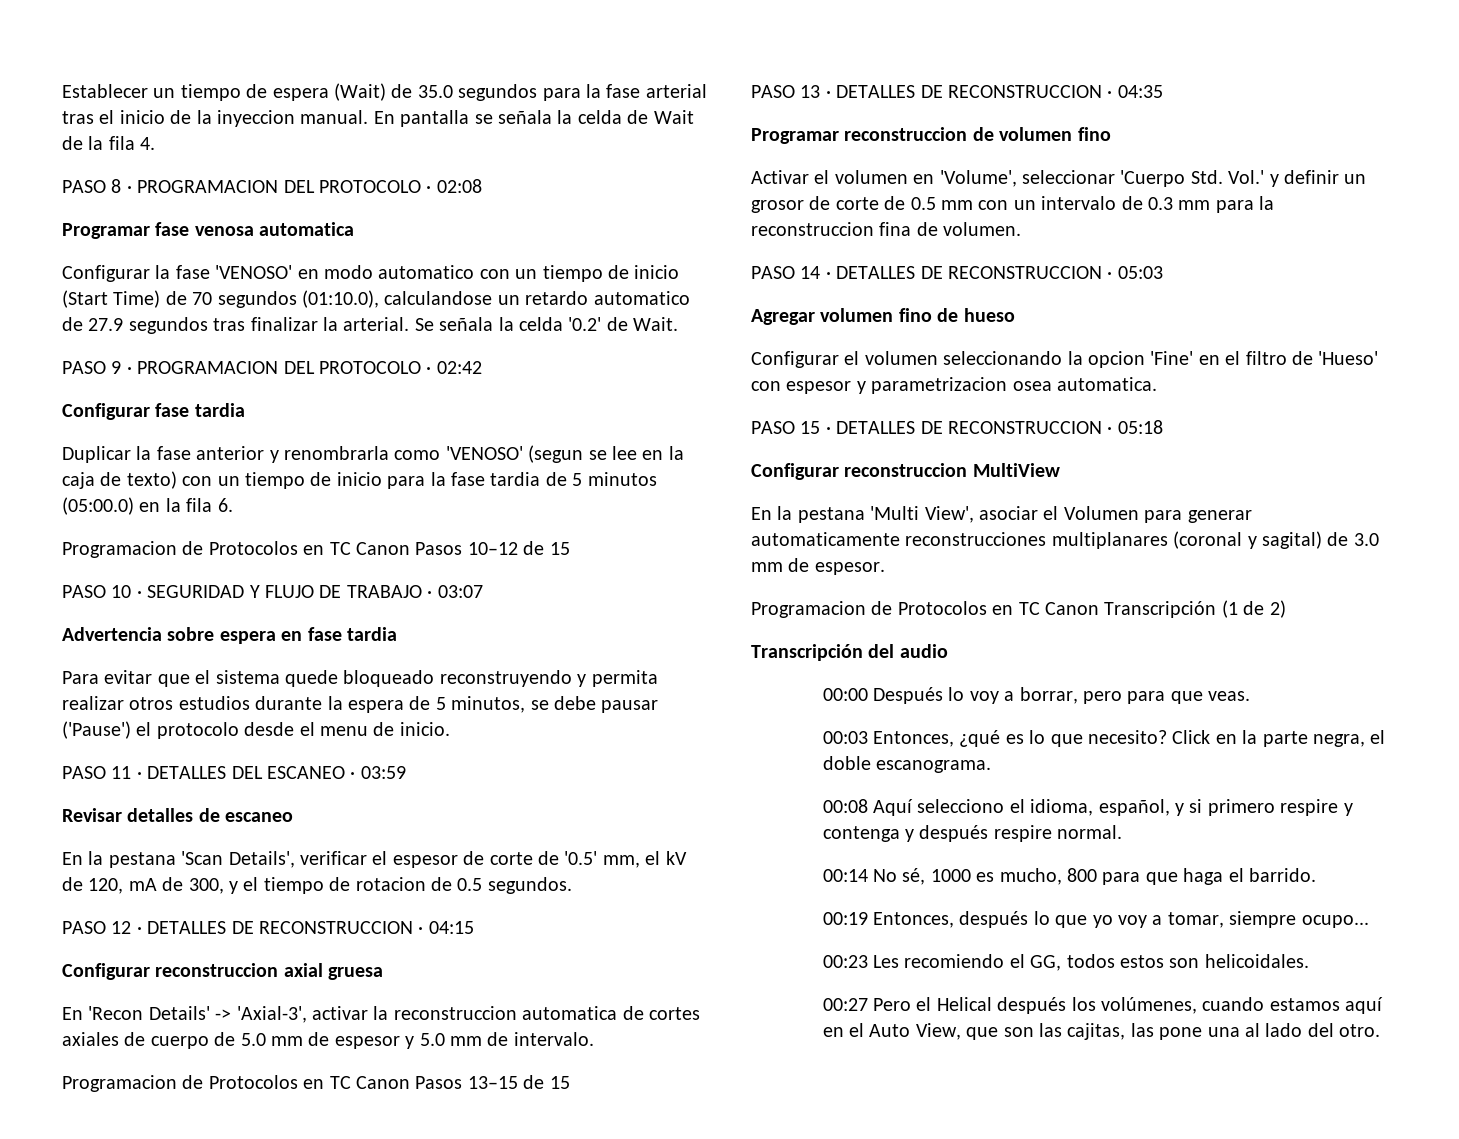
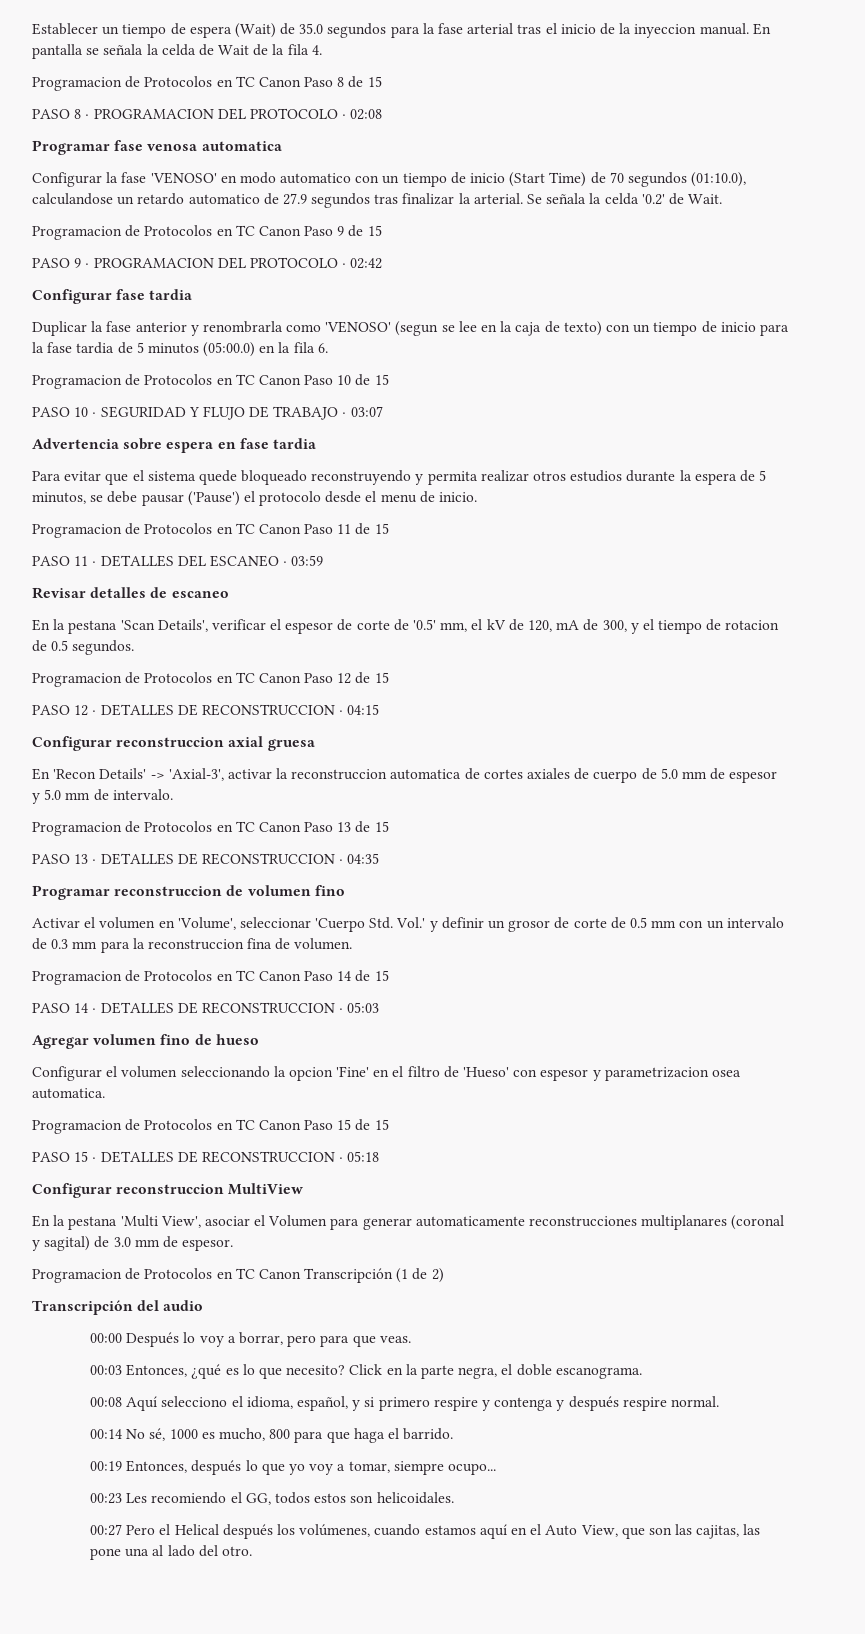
(156, 143) none -> [32,76,382,91] // Programacion de Protocolos en TC Canon Paso 8 de 15
(679, 324) none -> [32,225,382,240] // Programacion de Protocolos en TC Canon Paso 9 de 15
[415,542,518,555] Pasos 10–12 -> [304,375,352,385] Paso 10
(450, 729) none -> [32,523,389,538] // Programacion de Protocolos en TC Canon Paso 11 de 15
(572, 885) none -> [32,672,389,687] // Programacion de Protocolos en TC Canon Paso 12 de 15
[415,1076,518,1089] Pasos 13–15 -> [304,822,352,832] Paso 13
(1022, 229) none -> [32,970,389,985] // Programacion de Protocolos en TC Canon Paso 14 de 15
(1157, 384) none -> [32,1119,389,1134] // Programacion de Protocolos en TC Canon Paso 15 de 15

